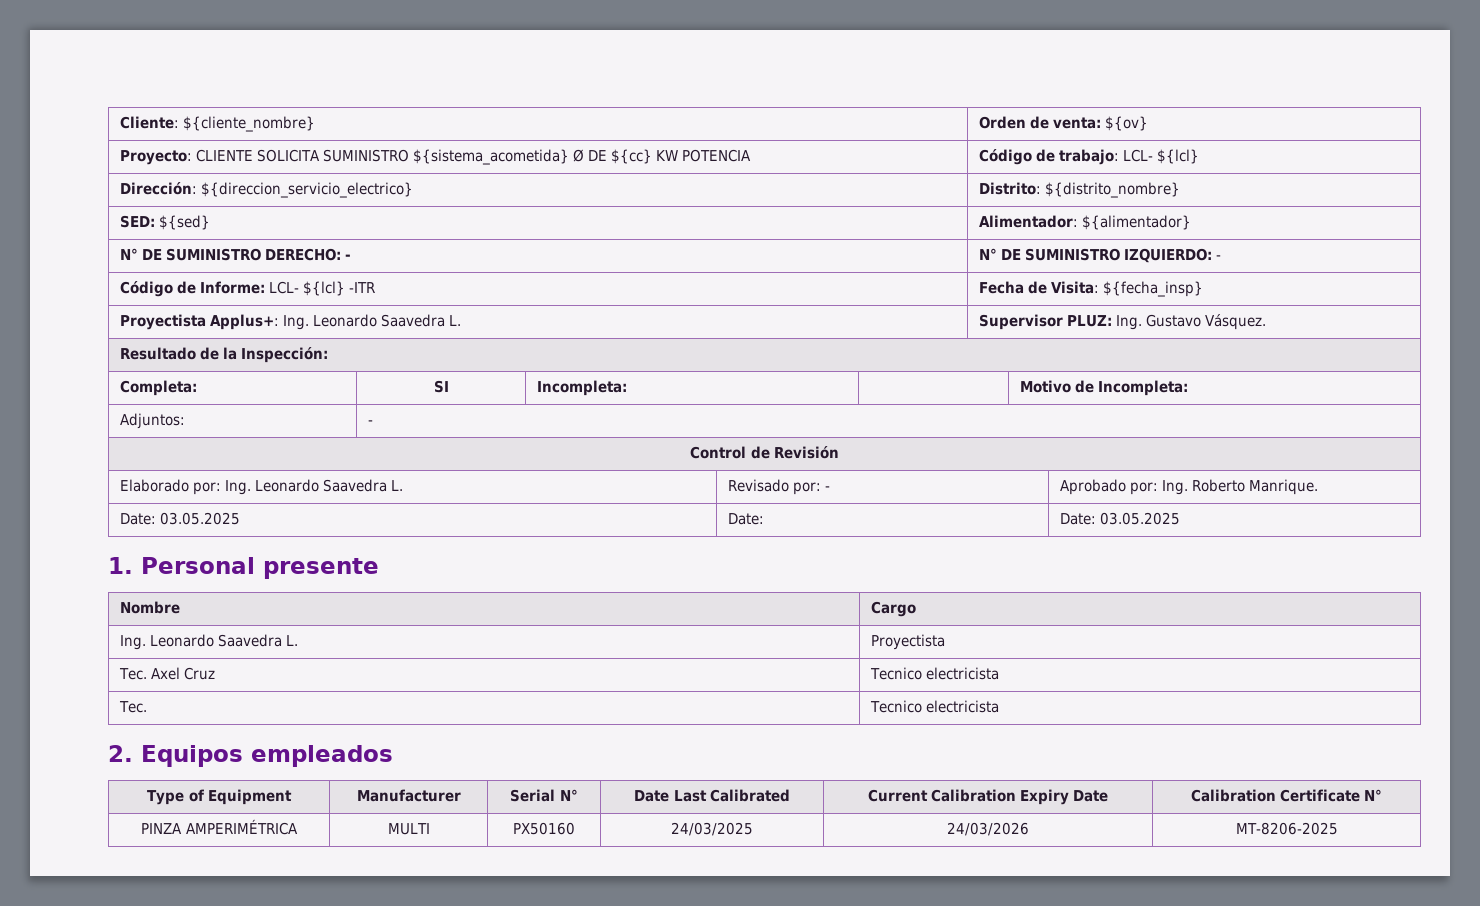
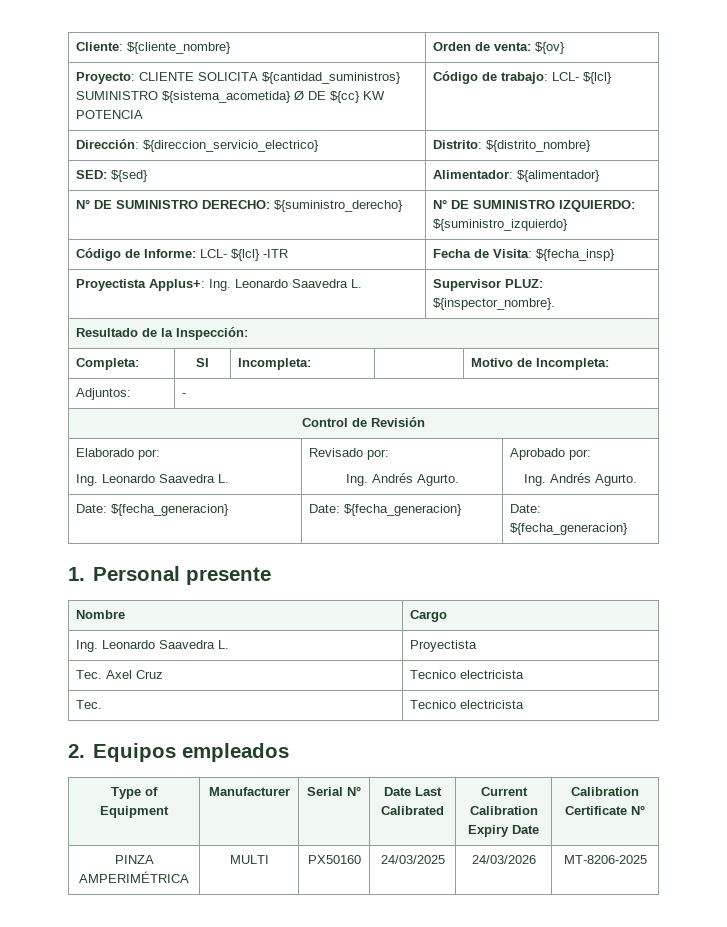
(320, 155) none -> [262,72,402,84] ${cantidad_suministros}
[344,254,351,260] - -> [274,200,404,212] ${suministro_derecho}
[1215,255,1221,260] - -> [433,219,569,231] ${suministro_izquierdo}
[1115,314,1266,330] Ing. Gustavo Vásquez. -> [433,298,556,310] ${inspector_nombre}.
(221, 488) none -> (161, 454) //
[824,486,830,491] - -> [345,473,459,486] // Ing. Andrés Agurto.
[1161,479,1318,495] [119,512,240,525] [727,513,764,525] [1059,512,1180,525] Ing. Roberto Manrique. // Date: 03.05.2025 | Date: | Date: 03.05.2025 -> [524,473,637,486] [76,504,230,516] [309,504,463,516] [510,504,542,513] [510,523,629,535] // Ing. Andrés Agurto. // Date: ${fecha_generacion} | Date: ${fecha_generacion} | Date: ${fecha_generacion}

